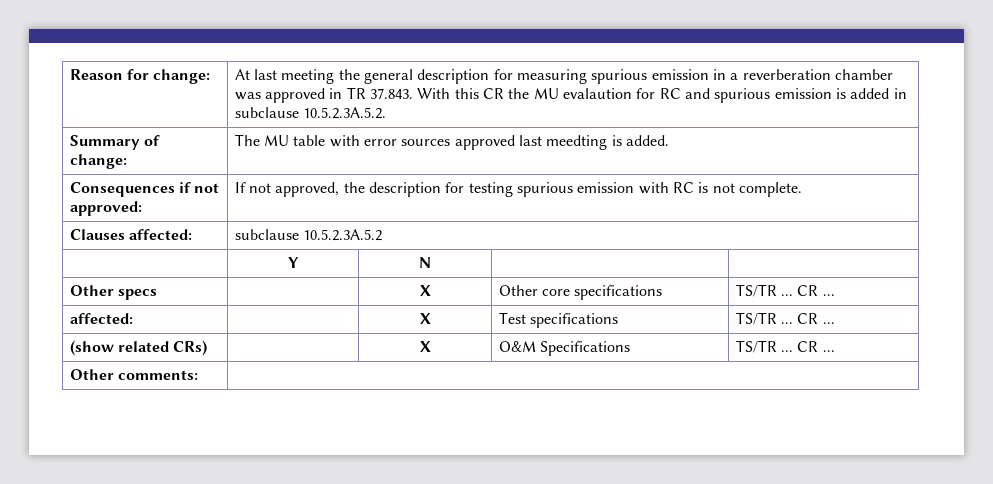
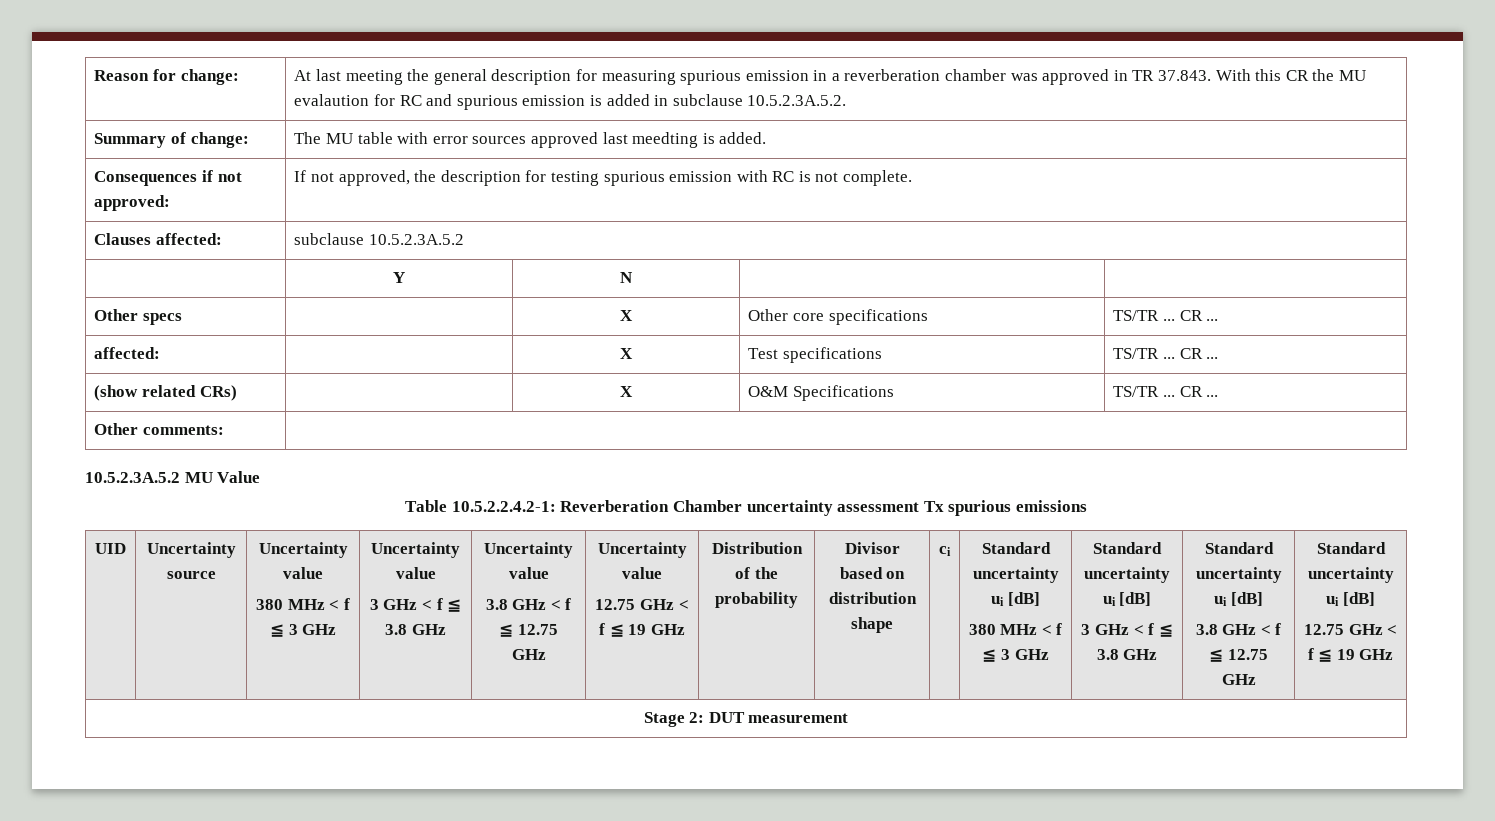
(199, 375) none -> [85,471,261,483] [405,500,1087,516] [95,543,126,554] [146,542,236,558] [166,571,216,579] [258,542,348,558] [283,567,323,579] [256,598,350,610] [269,624,337,637] [371,542,460,558] [395,567,436,579] [369,598,462,612] [385,624,446,635] [484,542,573,558] [508,567,549,579] [485,598,572,610] [499,624,558,637] [511,649,546,660] [597,542,687,558] [622,567,662,579] [595,599,689,610] [599,623,685,637] [711,542,803,554] [735,567,778,579] [715,592,798,608] [844,542,900,554] [839,567,906,579] [828,592,917,604] [851,617,893,633] [939,546,951,556] [981,542,1051,554] [972,567,1059,583] [991,592,1040,606] [968,623,1063,635] [982,649,1049,662] [1093,542,1162,554] [1084,567,1170,583] [1102,592,1152,606] [1081,623,1173,637] [1096,649,1158,660] [1204,542,1274,554] [1195,567,1282,583] [1214,592,1263,606] [1195,623,1282,635] [1209,649,1268,662] [1221,674,1256,685] [1316,542,1386,554] [1307,567,1394,583] [1326,592,1375,606] [1303,624,1398,635] [1307,648,1394,662] [643,712,849,727] // 10.5.2.3A.5.2 MU Value // Table 10.5.2.2.4.2-1: Reverberation Chamber uncertainty assessment Tx spurious emissions // UID | Uncertainty source | Uncertainty value // 380 MHz < f ≦ 3 GHz | Uncertainty value // 3 GHz < f ≦ 3.8 GHz | Uncertainty value // 3.8 GHz < f ≦ 12.75 GHz | Uncertainty value // 12.75 GHz < f ≦ 19 GHz | Distribution of the probability | Divisor based on distribution shape | ci | Standard uncertainty ui [dB] // 380 MHz < f ≦ 3 GHz | Standard uncertainty ui [dB] // 3 GHz < f ≦ 3.8 GHz | Standard uncertainty ui [dB] // 3.8 GHz < f ≦ 12.75 GHz | Standard uncertainty ui [dB] // 12.75 GHz < f ≦ 19 GHz // Stage 2: DUT measurement

